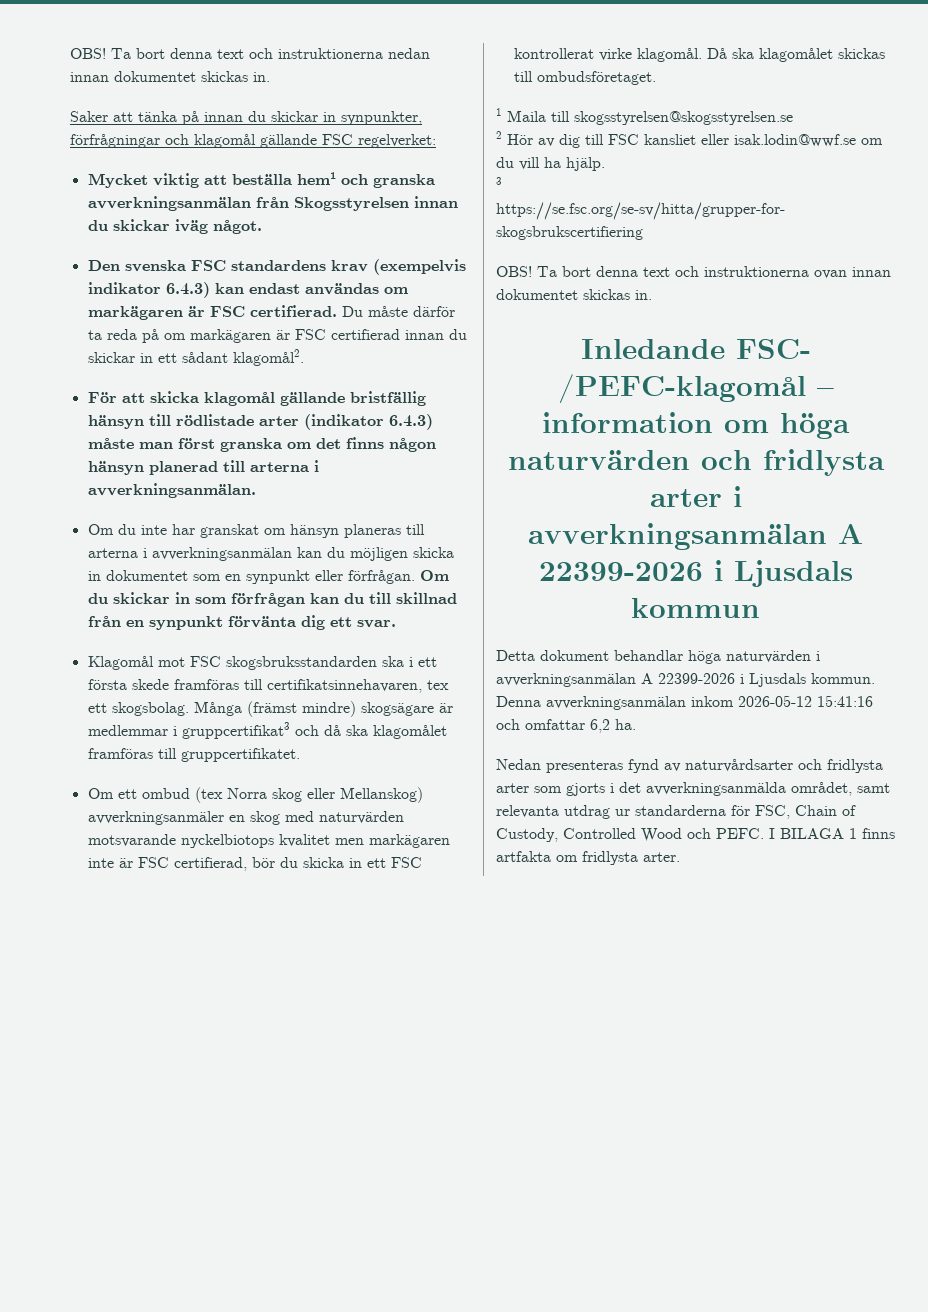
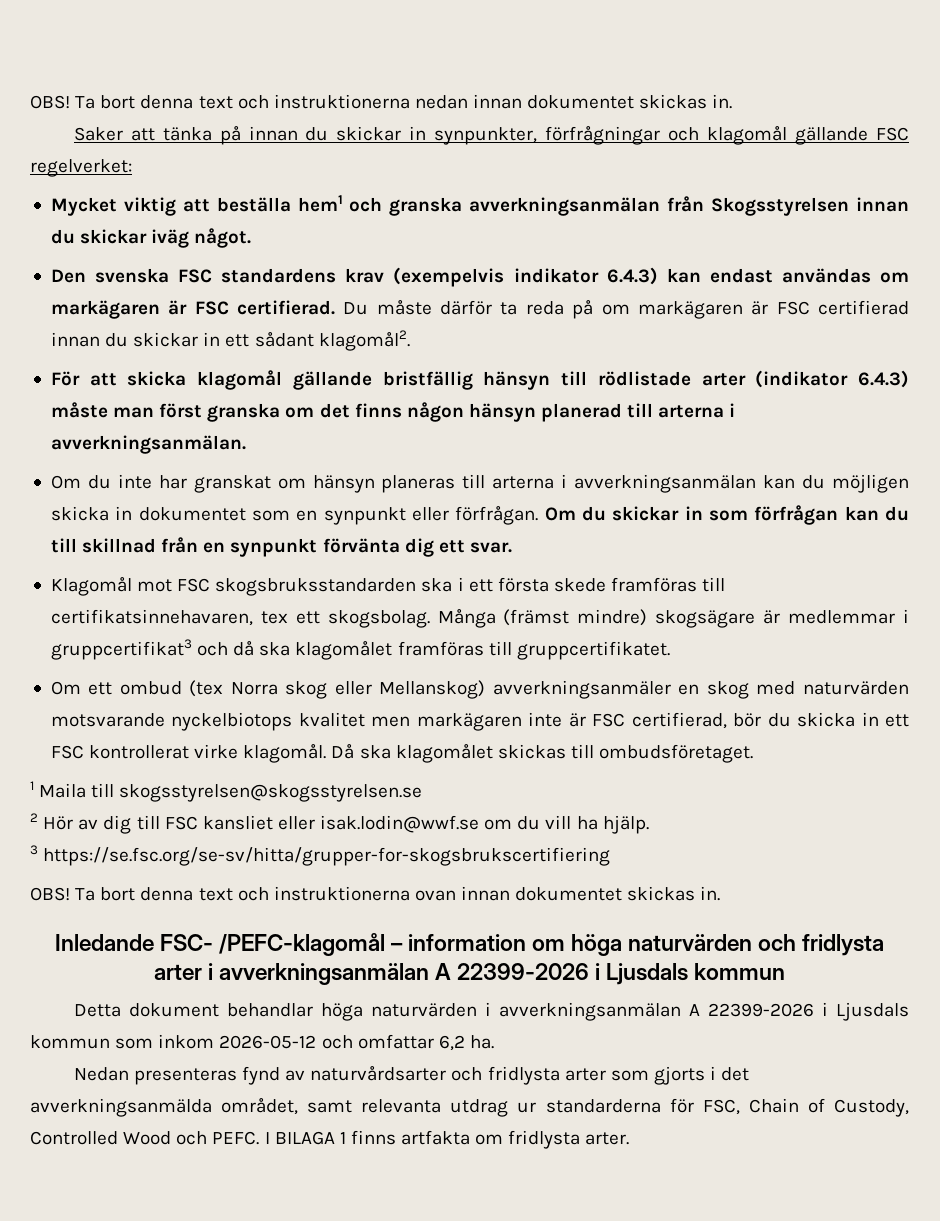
[811,673,875,684] [496,696,686,710] kommun. Denna avverkningsanmälan -> [30,1035,154,1049] kommun som
[817,695,873,707] 15:41:16 -> (317, 1042) none

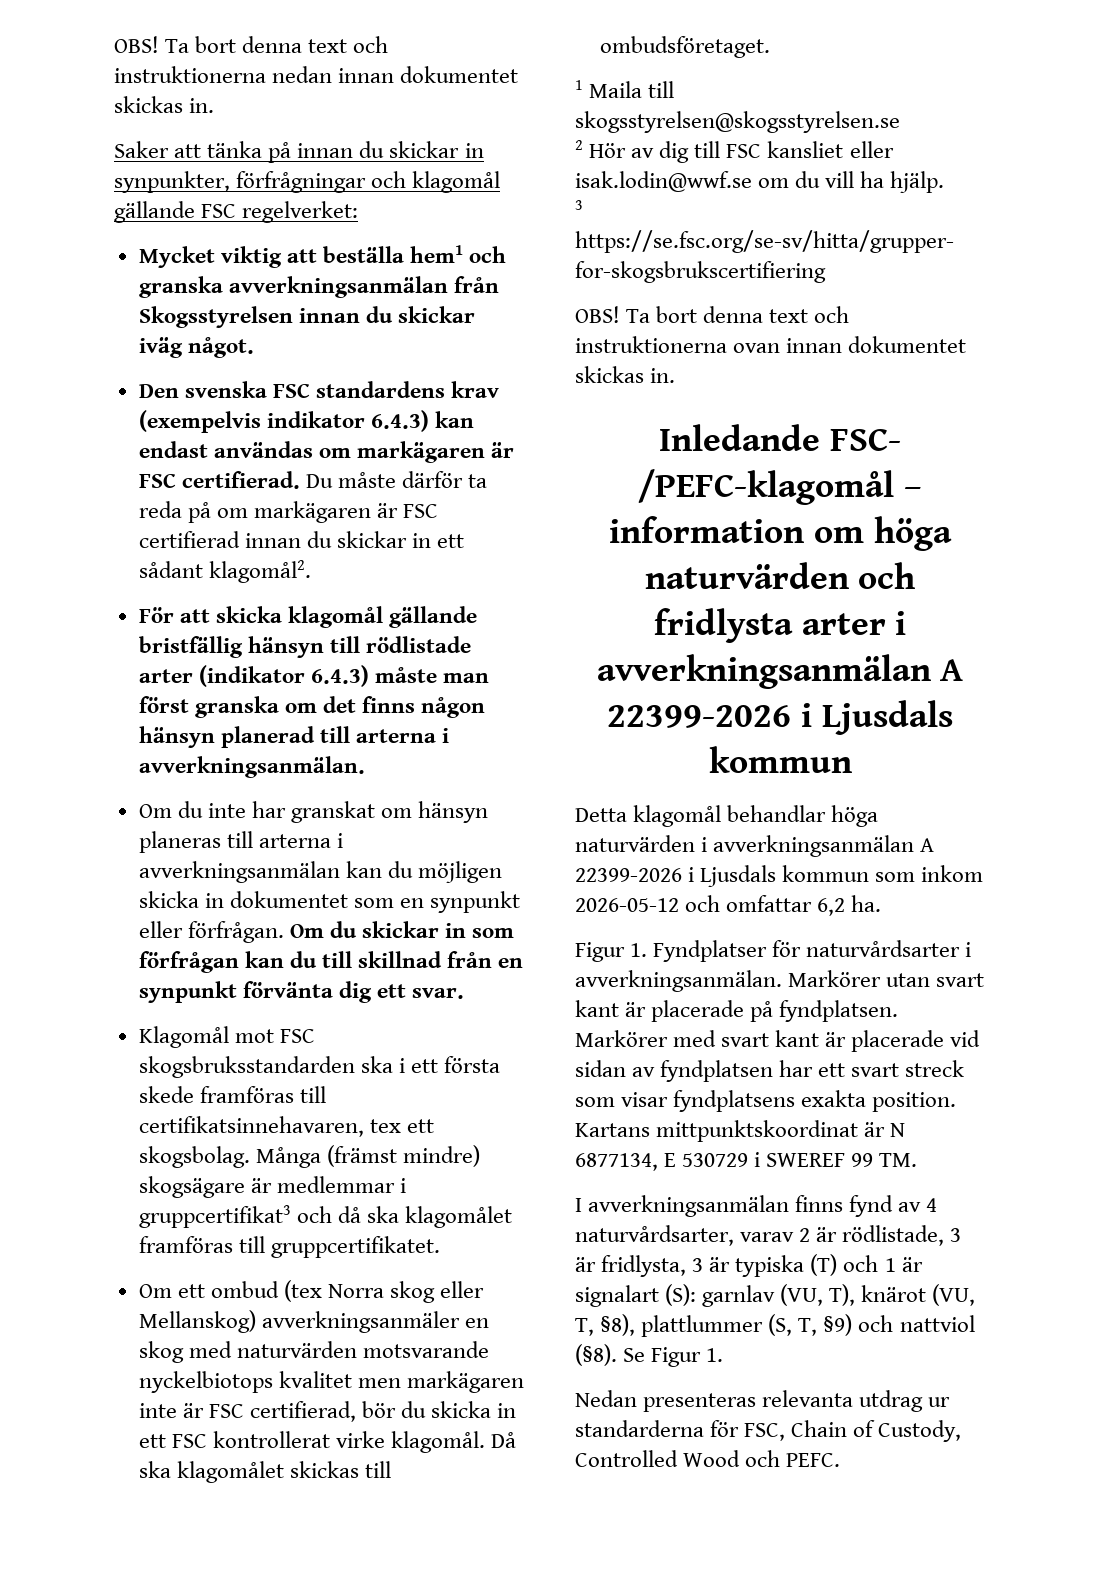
[128,1003,219,1017] dokument -> [633,805,722,827] klagomål
[73,1066,750,1085] [30,1098,353,1117] Nedan presenteras fynd av naturvårdsarter och fridlysta arter som gjorts i det avverkningsanmälda området, samt -> [575,940,972,962] [575,970,985,992] [575,1000,899,1022] [575,1030,981,1052] [575,1060,965,1082] [575,1090,957,1112] [575,1120,906,1142] [575,1152,918,1171] [575,1195,938,1217] [575,1225,962,1246] [575,1254,923,1277] [575,1284,976,1307] [575,1314,975,1337] [575,1344,724,1367] [575,1390,757,1412] Figur 1. Fyndplatser för naturvårdsarter i avverkningsanmälan. Markörer utan svart kant är placerade på fyndplatsen. Markörer med svart kant är placerade vid sidan av fyndplatsen har ett svart streck som visar fyndplatsens exakta position. Kartans mittpunktskoordinat är N 6877134, E 530729 i SWEREF 99 TM. // I avverkningsanmälan finns fynd av 4 naturvårdsarter, varav 2 är rödlistade, 3 är fridlysta, 3 är typiska (T) och 1 är signalart (S): garnlav (VU, T), knärot (VU, T, §8), plattlummer (S, T, §9) och nattviol (§8). Se Figur 1. // Nedan presenteras
[264,1130,630,1149] I BILAGA 1 finns artfakta om fridlysta arter. -> (841, 1460) none

